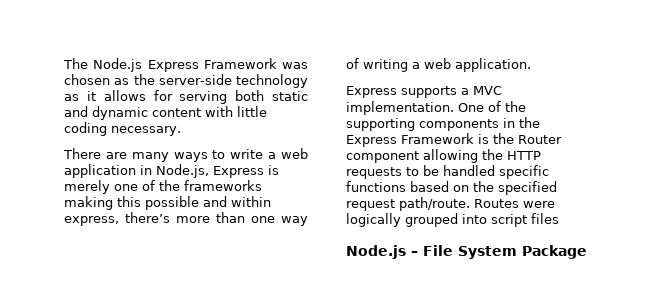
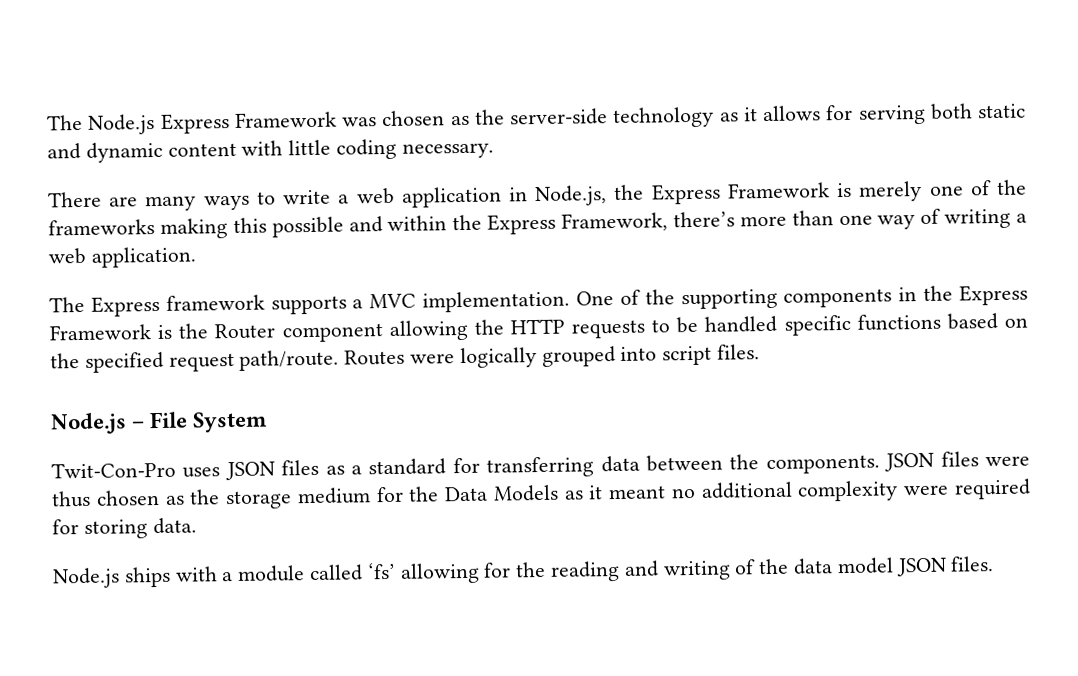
[213,166,264,178] Express -> [614,182,830,205] the Express Framework
[64,216,119,226] express, -> [452,212,668,235] the Express Framework,
[346,86,397,98] Express -> [49,294,265,317] The Express framework
[531,213,559,224] files -> [717,344,761,360] files.
[522,245,587,259] Package -> [51,451,1030,481] [51,478,1031,510] [52,517,197,539] [52,556,995,589] // Twit-Con-Pro uses JSON files as a standard for transferring data between the components. JSON files were thus chosen as the storage medium for the Data Models as it meant no additional complexity were required for storing data. // Node.js ships with a module called ‘fs’ allowing for the reading and writing of the data model JSON files.

